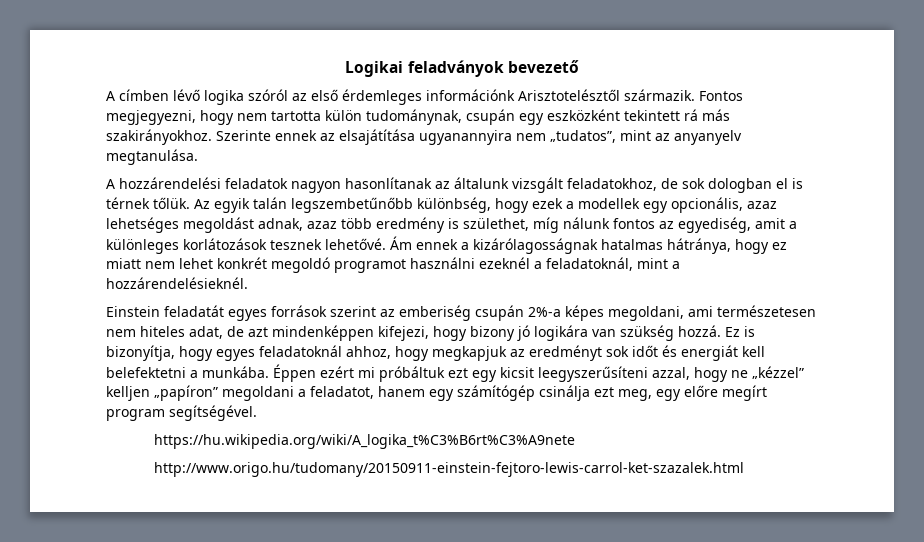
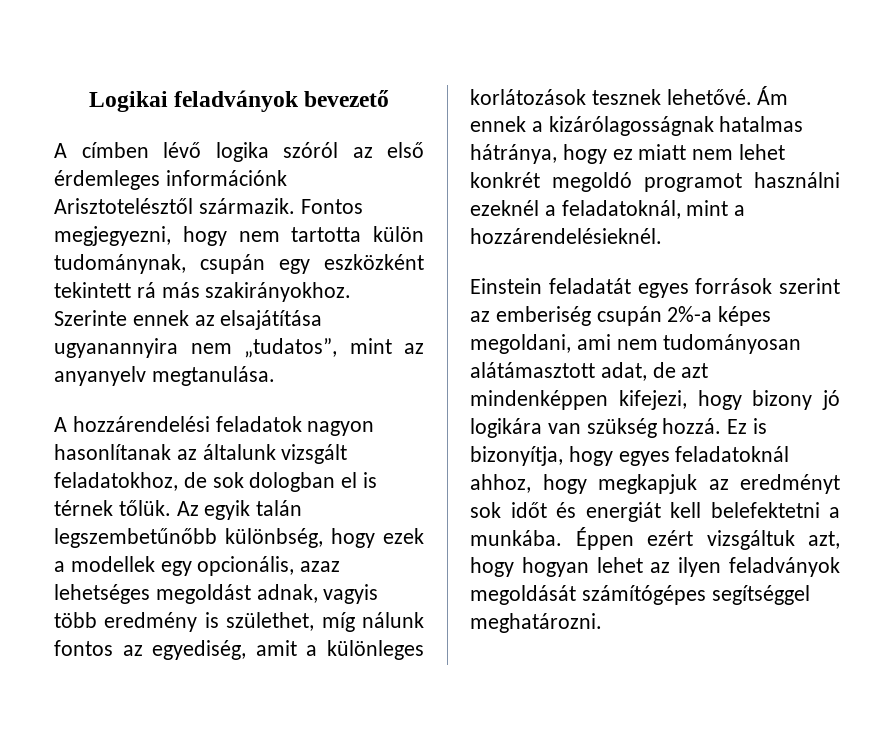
[307,221,337,229] azaz -> [323,584,379,604] vagyis
[717,305,816,317] [106,326,185,337] természetesen nem hiteles -> [616,334,802,354] [470,362,595,378] nem tudományosan alátámasztott
[358,366,804,382] [106,385,767,401] [106,405,257,421] [154,434,576,449] [154,462,745,477] mi próbáltuk ezt egy kicsit leegyszerűsíteni azzal, hogy ne „kézzel” kelljen „papíron” megoldani a feladatot, hanem egy számítógép csinálja ezt meg, egy előre megírt program segítségével. // https://hu.wikipedia.org/wiki/A_logika_t%C3%B6rt%C3%A9nete // http://www.origo.hu/tudomany/20150911-einstein-fejtoro-lewis-carrol-ket-szazalek.html -> [706,530,840,550] [470,557,840,577] [470,585,810,605] [470,613,602,633] vizsgáltuk azt, hogy hogyan lehet az ilyen feladványok megoldását számítógépes segítséggel meghatározni.

